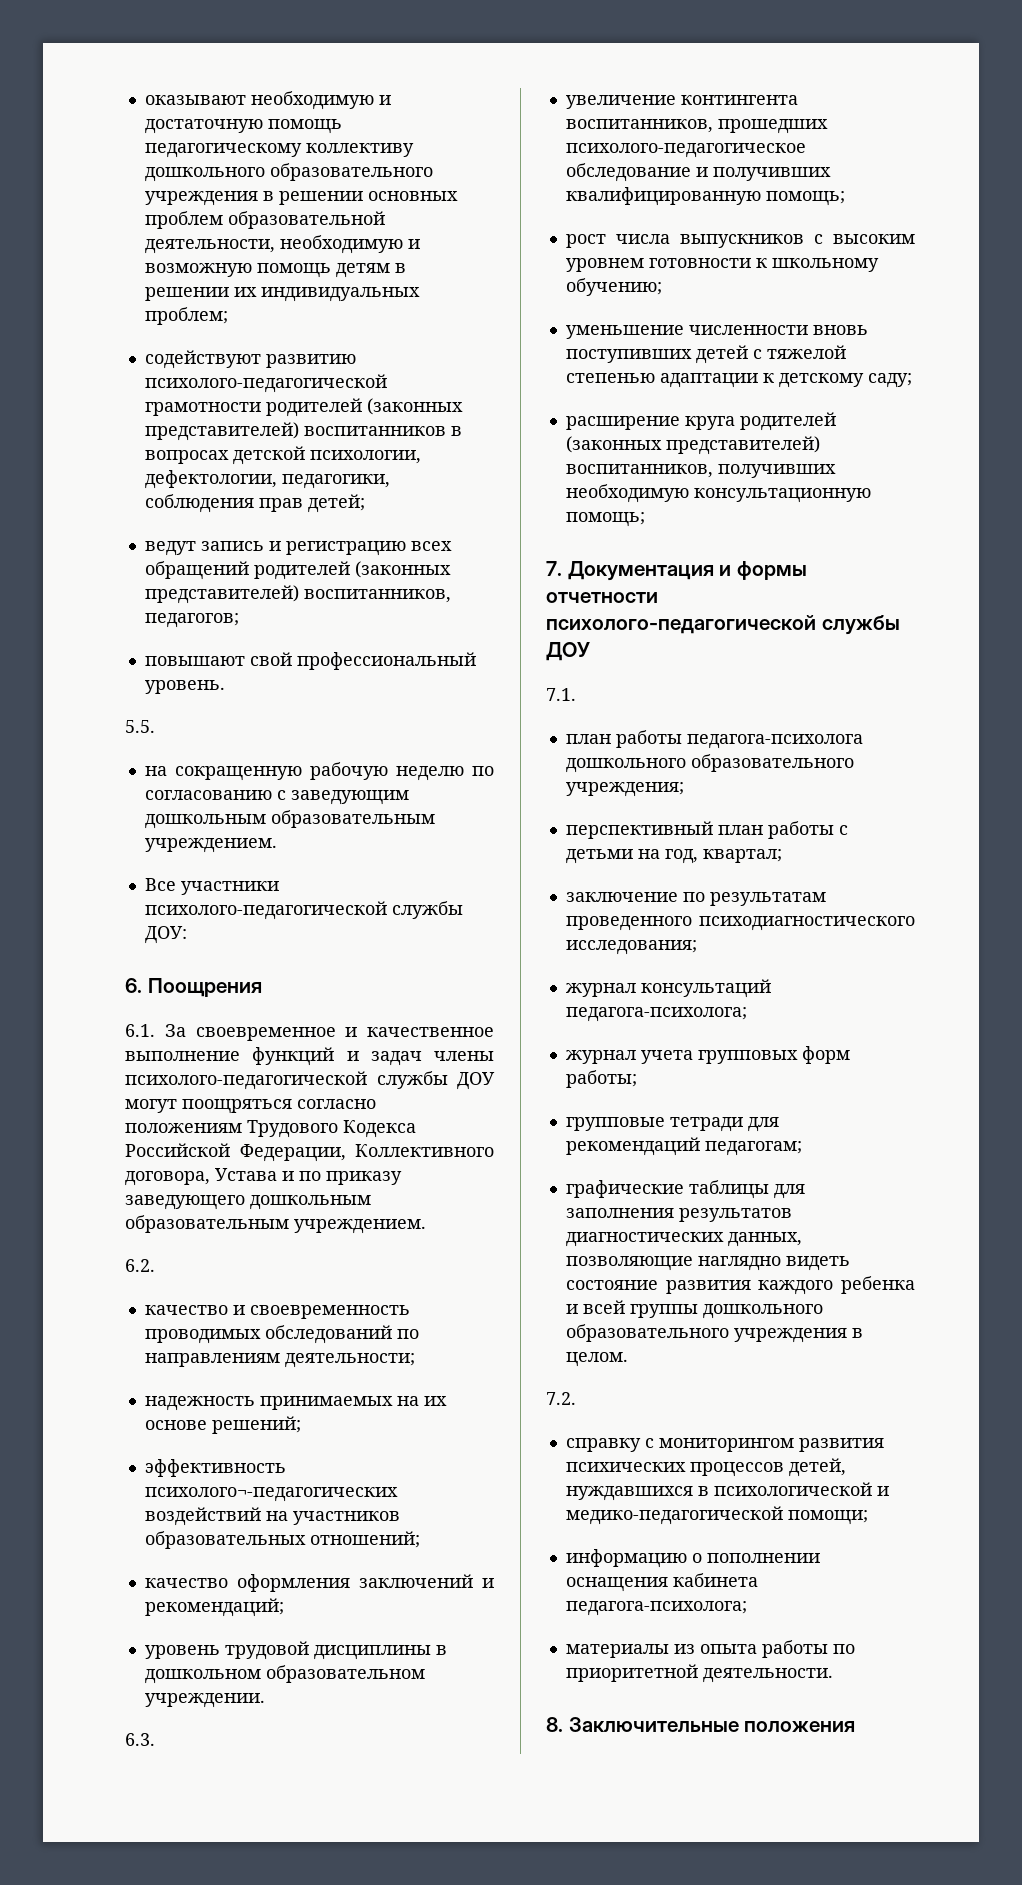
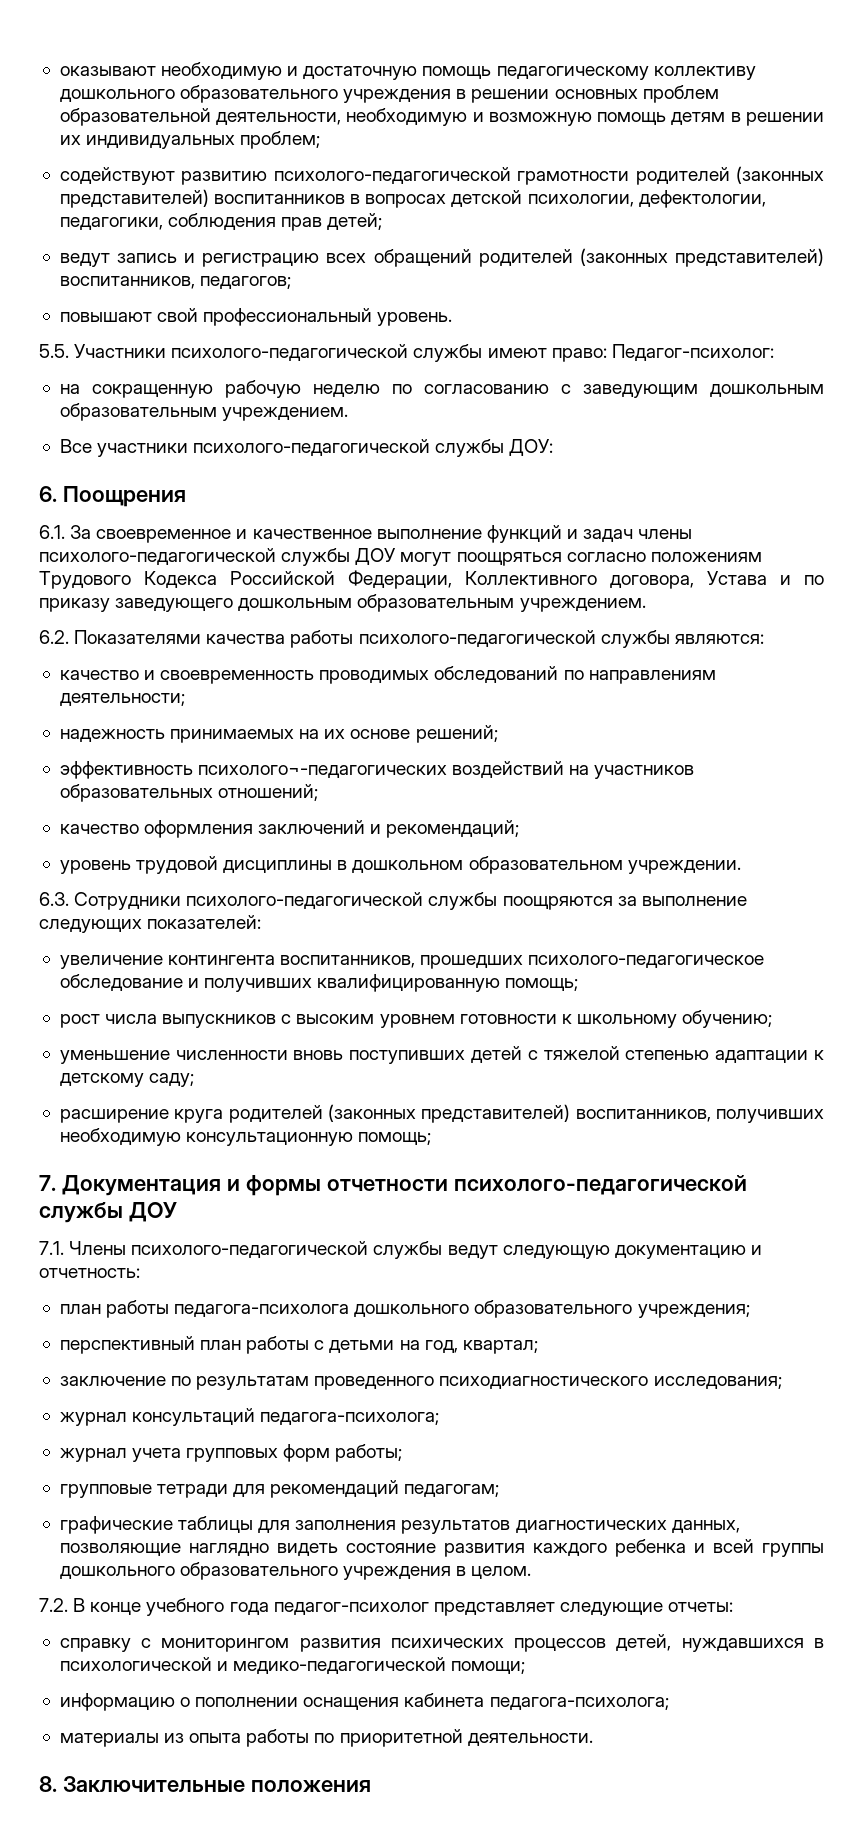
(155, 726) none -> [74,344,774,362] Участники психолого-педагогической службы имеют право: Педагог-психолог:
(155, 1265) none -> [74,630,764,648] Показателями качества работы психолого-педагогической службы являются:
(155, 1739) none -> [74,892,747,910] [39,915,262,933] Сотрудники психолого-педагогической службы поощряются за выполнение следующих показателей:
(576, 694) none -> [69,1241,762,1259] [39,1268,140,1278] Члены психолого-педагогической службы ведут следующую документацию и отчетность:
(576, 1398) none -> [73,1598,734,1616] В конце учебного года педагог-психолог представляет следующие отчеты:

